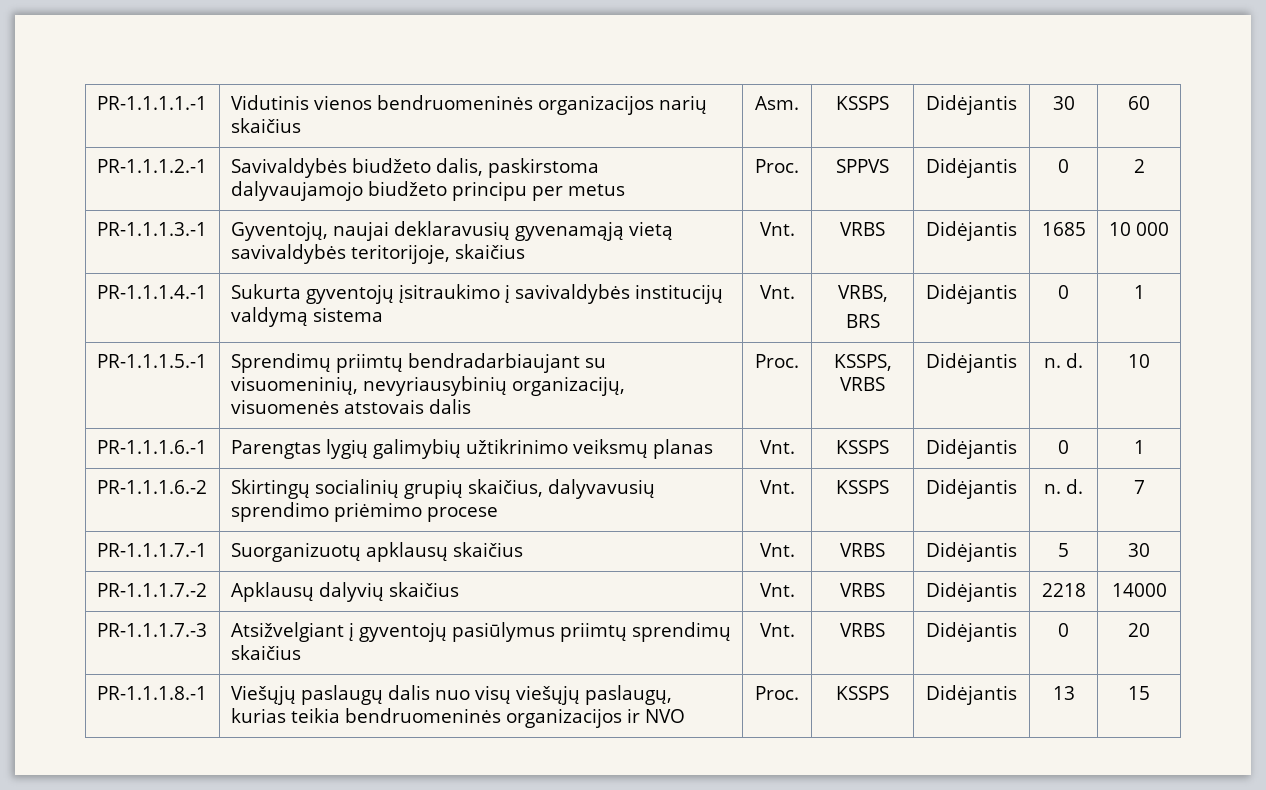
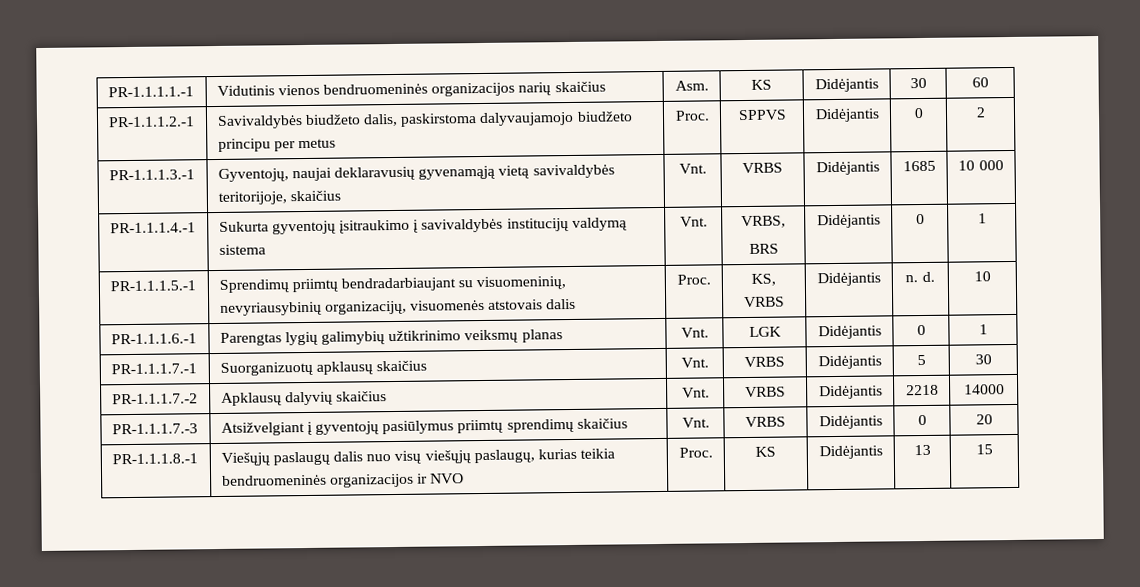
[836,96,889,110] KSSPS -> [751,79,772,90] KS
[833,354,892,371] KSSPS, -> [751,273,776,286] KS,
[836,440,889,454] [926,439,1017,459] [1058,440,1069,454] [1133,440,1145,454] [96,480,207,494] [230,479,655,499] [230,502,498,522] [759,480,795,494] [836,480,889,494] [926,479,1017,499] [1044,479,1083,494] [1133,480,1145,494] KSSPS | Didėjantis | 0 | 1 // PR-1.1.1.6.-2 | Skirtingų socialinių grupių skaičius, dalyvavusių sprendimo priėmimo procese | Vnt. | KSSPS | Didėjantis | n. d. | 7 -> [748,326,782,337] [817,325,882,340] [916,324,926,336] [978,324,988,335] LGK | Didėjantis | 0 | 1
[836,686,889,700] KSSPS -> [755,446,776,457] KS

